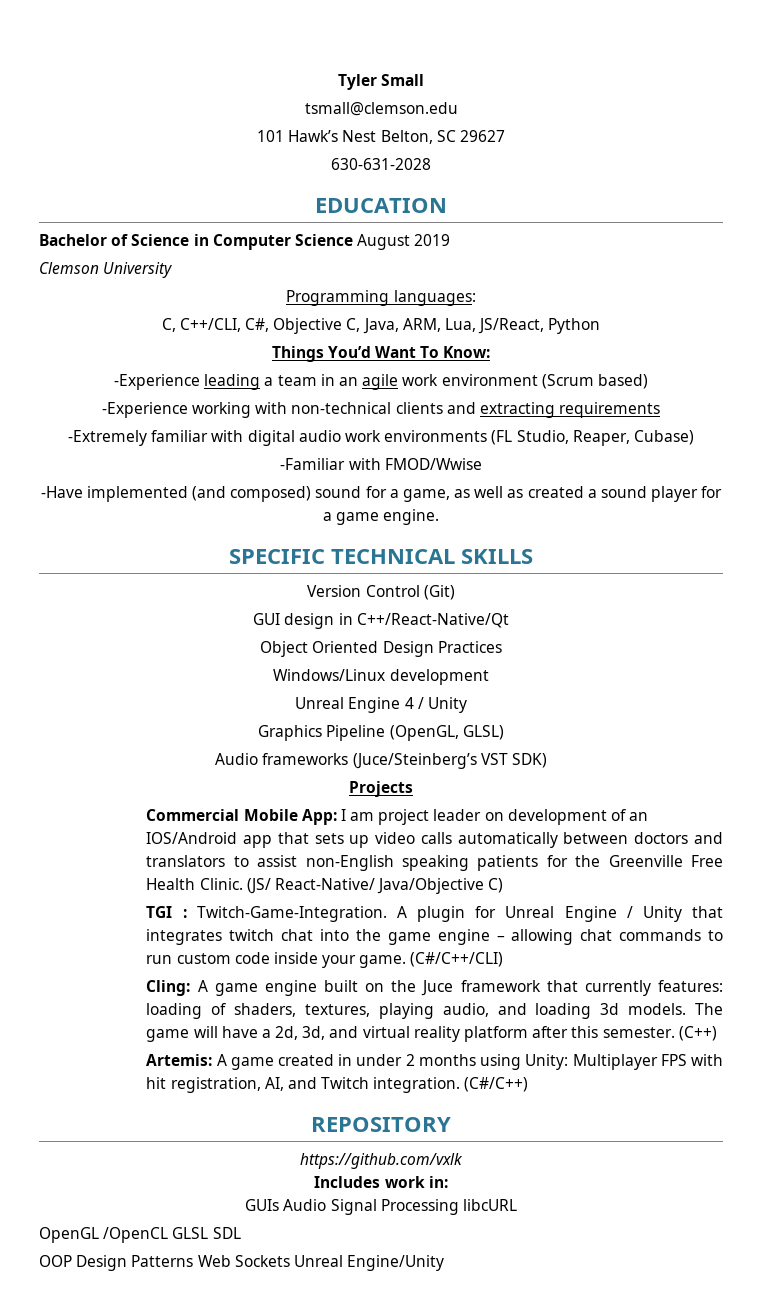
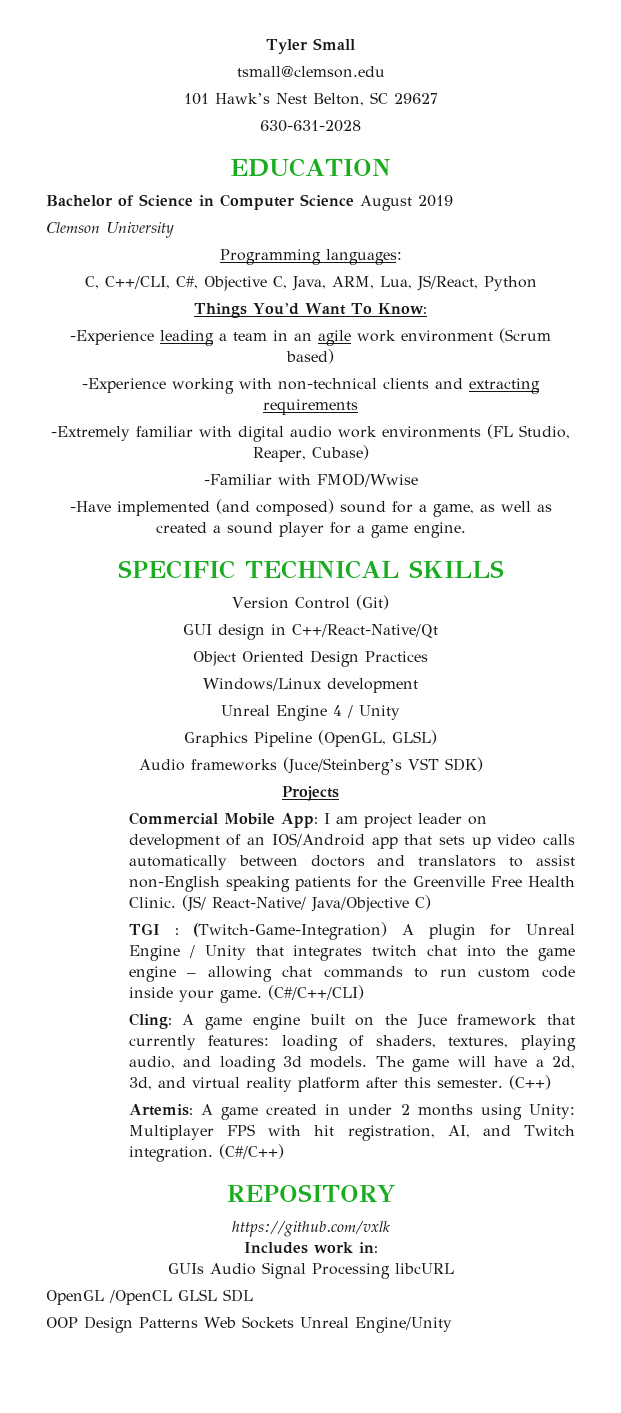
[196,906,387,922] Twitch-Game-Integration. -> [193,922,388,940] (Twitch-Game-Integration)

